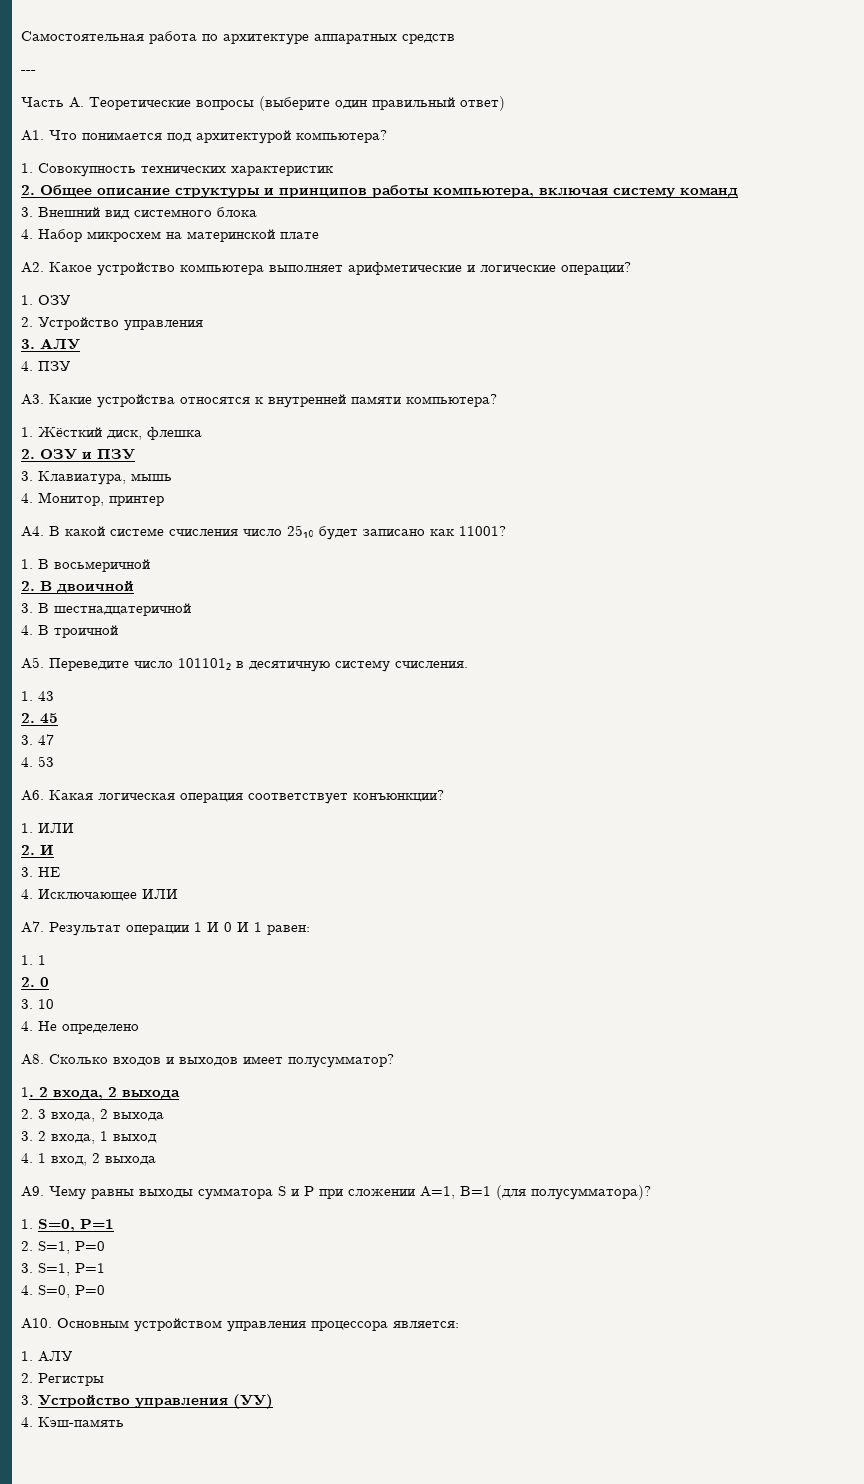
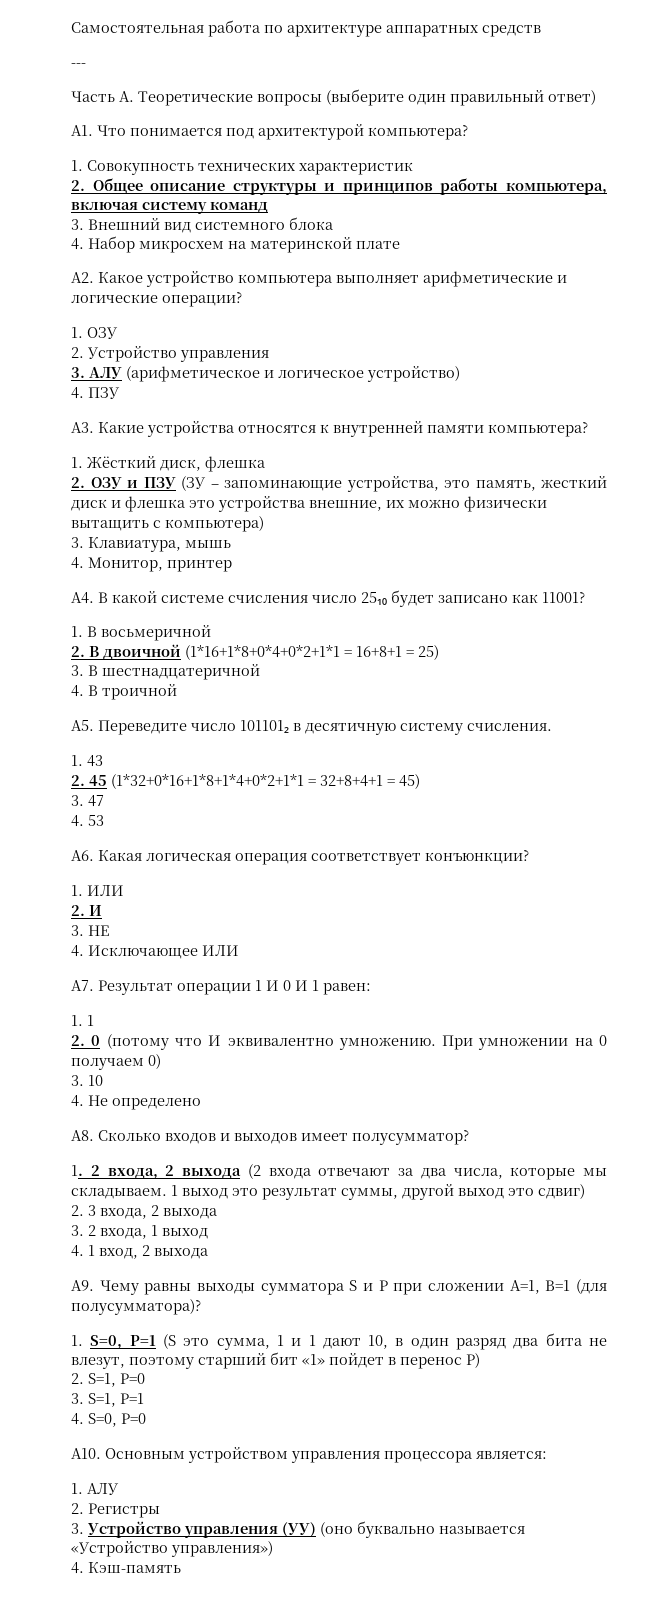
(80, 344) none -> [126,366,460,382] (арифметическое и логическое устройство)
(135, 454) none -> [181,476,607,492] [71,496,547,512] [71,516,264,532] (ЗУ – запоминающие устройства, это память, жесткий диск и флешка это устройства внешние, их можно физически вытащить с компьютера)
(134, 587) none -> [185,645,439,660] (1*16+1*8+0*4+0*2+1*1 = 16+8+1 = 25)
(58, 718) none -> [111,774,420,789] (1*32+0*16+1*8+1*4+0*2+1*1 = 32+8+4+1 = 45)
(49, 982) none -> [106,1034,607,1050] [71,1054,161,1070] (потому что И эквивалентно умножению. При умножении на 0 получаем 0)
(180, 1094) none -> [247,1164,607,1180] [71,1184,585,1200] (2 входа отвечают за два числа, которые мы складываем. 1 выход это результат суммы, другой выход это сдвиг)
(114, 1224) none -> [162,1333,607,1350] [71,1352,480,1369] (S это сумма, 1 и 1 дают 10, в один разряд два бита не влезут, поэтому старший бит «1» пойдет в перенос P)
(273, 1401) none -> [320,1521,525,1538] [71,1541,273,1557] (оно буквально называется «Устройство управления»)

